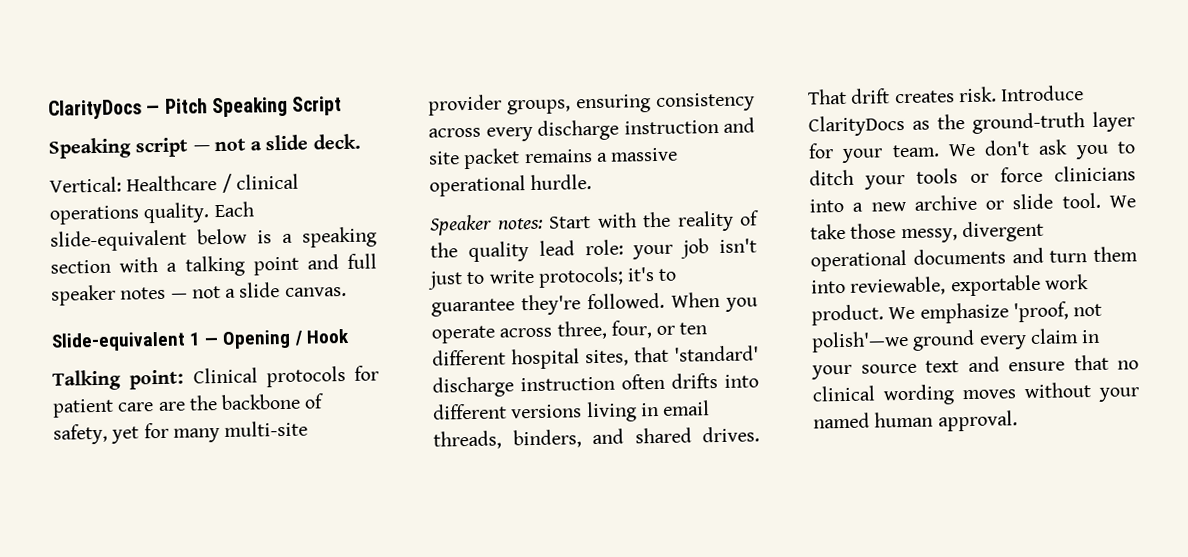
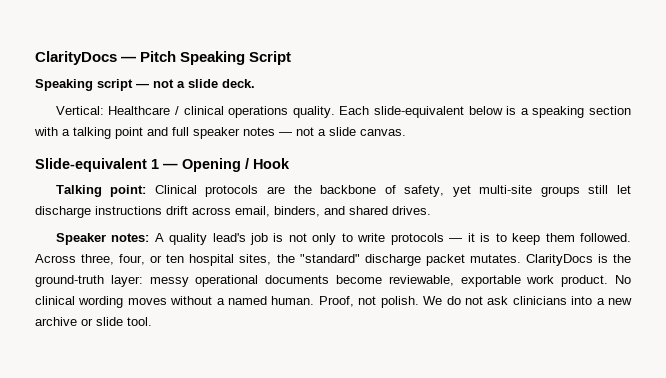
[354,365,379,381] [52,398,155,418] for patient care -> (259, 191) none
[143,420,309,443] [428,92,755,116] [428,117,755,142] [428,147,679,170] [429,174,593,197] [429,210,760,236] [430,238,757,263] [427,266,678,290] [431,291,758,317] [431,325,553,344] for many multi-site provider groups, ensuring consistency across every discharge instruction and site packet remains a massive operational hurdle. // Speaker notes: Start with the reality of the quality lead role: your job isn't just to write protocols; it's to guarantee they're followed. When you operate across -> [479,185,631,197] [35,206,431,218] [55,233,631,245] [35,254,76,263] multi-site groups still let discharge instructions drift across email, binders, and shared drives. // Speaker notes: A quality lead's job is not only to write protocols — it is to keep them followed. Across
[432,349,506,366] different -> (185, 258) none
[634,345,759,363] [432,373,759,398] [433,400,711,423] [433,426,760,450] [807,85,1085,105] [808,111,1135,137] [808,139,1136,164] [809,166,1043,190] that 'standard' discharge instruction often drifts into different versions living in email threads, binders, and shared drives. That drift creates risk. Introduce ClarityDocs as the ground-truth layer for your team. We don't ask you to ditch your tools or force -> [276,254,631,266] [35,275,631,287] [35,296,509,308] the "standard" discharge packet mutates. ClarityDocs is the ground-truth layer: messy operational documents become reviewable, exportable work product. No clinical wording moves without a named human. Proof, not polish. We do not ask
[1109,195,1136,208] [810,220,1044,244] [810,246,1138,272] [811,274,1089,297] [811,301,1103,326] [811,328,1101,353] [811,354,1139,380] [812,382,1140,406] [813,410,1018,432] We take those messy, divergent operational documents and turn them into reviewable, exportable work product. We emphasize 'proof, not polish'—we ground every claim in your source text and ensure that no clinical wording moves without your named human approval. -> (152, 321) none

